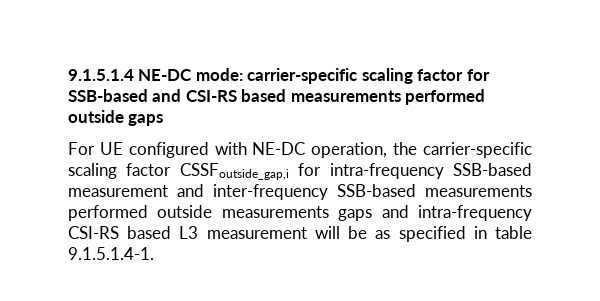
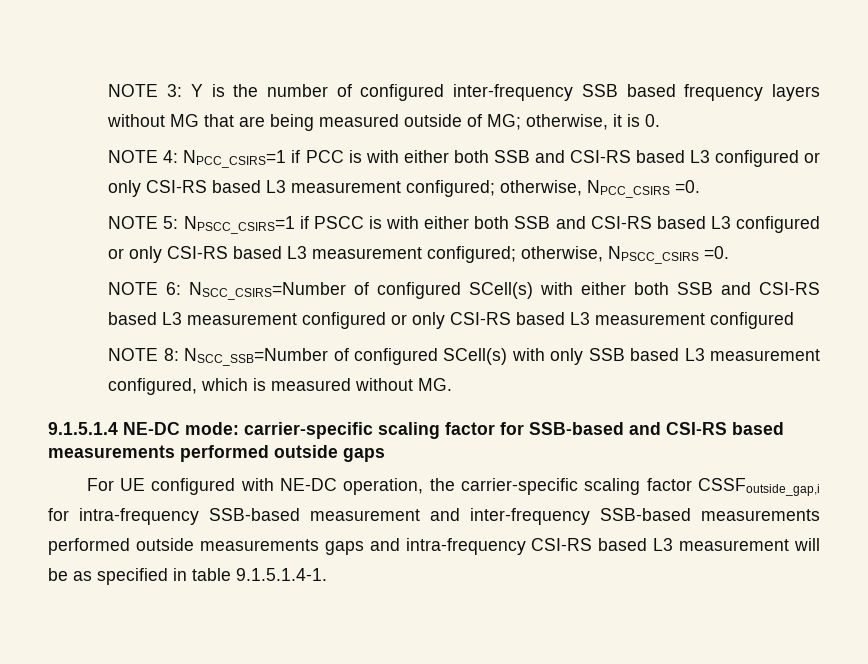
(68, 75) none -> [108,84,821,101] [107,114,661,131] [108,150,820,168] [108,180,701,198] [108,216,820,234] [108,246,730,264] [108,282,820,300] [108,312,795,329] [108,348,820,366] [108,378,453,395] NOTE 3: Y is the number of configured inter-frequency SSB based frequency layers without MG that are being measured outside of MG; otherwise, it is 0. // NOTE 4: NPCC_CSIRS=1 if PCC is with either both SSB and CSI-RS based L3 configured or only CSI-RS based L3 measurement configured; otherwise, NPCC_CSIRS =0. // NOTE 5: NPSCC_CSIRS=1 if PSCC is with either both SSB and CSI-RS based L3 configured or only CSI-RS based L3 measurement configured; otherwise, NPSCC_CSIRS =0. // NOTE 6: NSCC_CSIRS=Number of configured SCell(s) with either both SSB and CSI-RS based L3 measurement configured or only CSI-RS based L3 measurement configured // NOTE 8: NSCC_SSB=Number of configured SCell(s) with only SSB based L3 measurement configured, which is measured without MG. //

